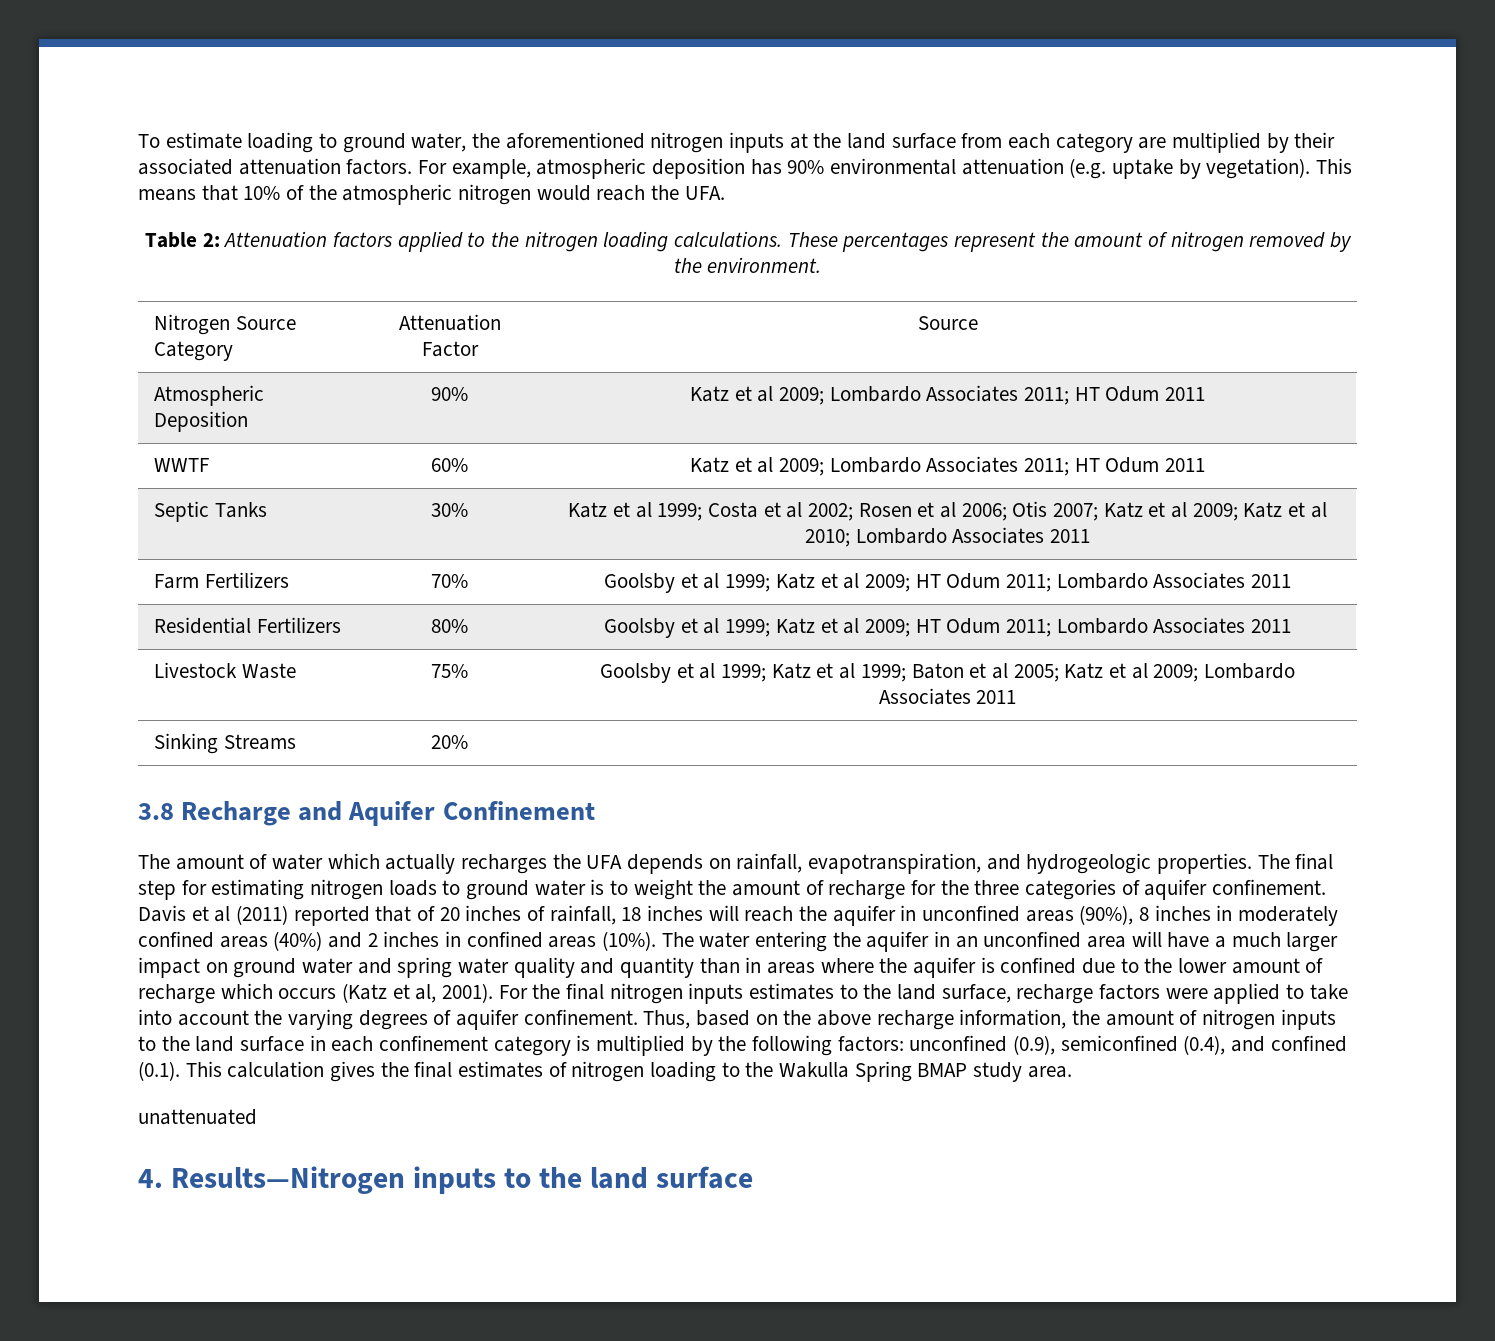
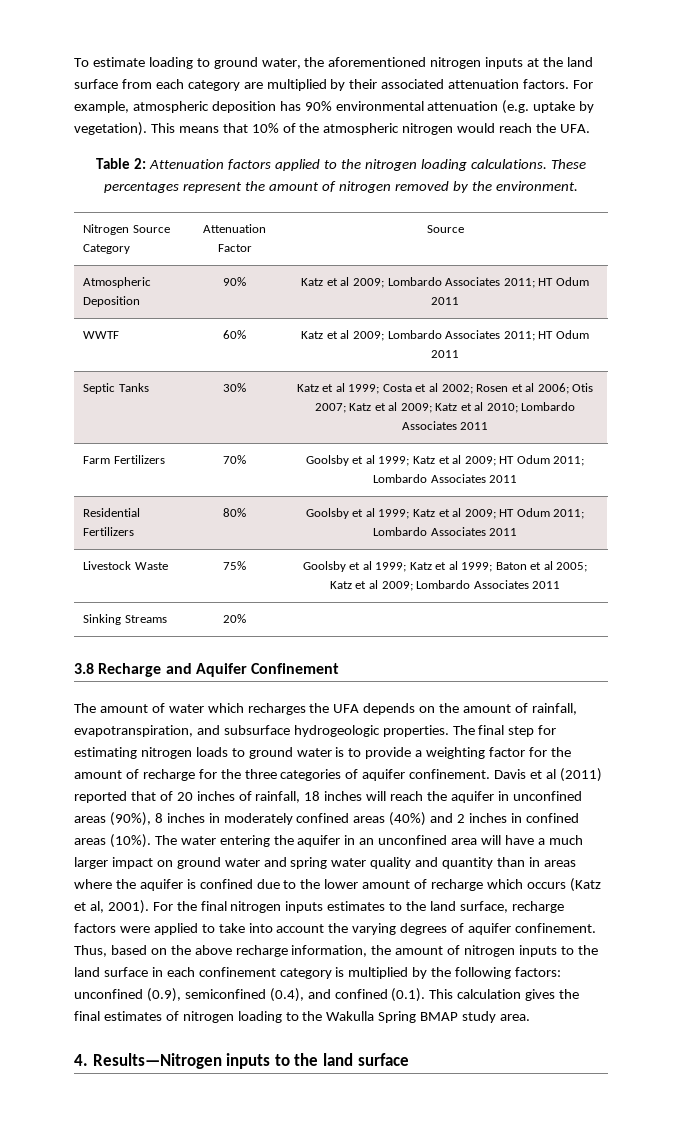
[385,854,456,874] actually -> (244, 708) none
(731, 863) none -> [439,703,528,713] the amount of
(1021, 862) none -> [223,725,290,735] subsurface
[633,879,693,900] weight -> [365,747,547,759] provide a weighting factor for
[138,1109,257,1125] // unattenuated -> (531, 1017) none

